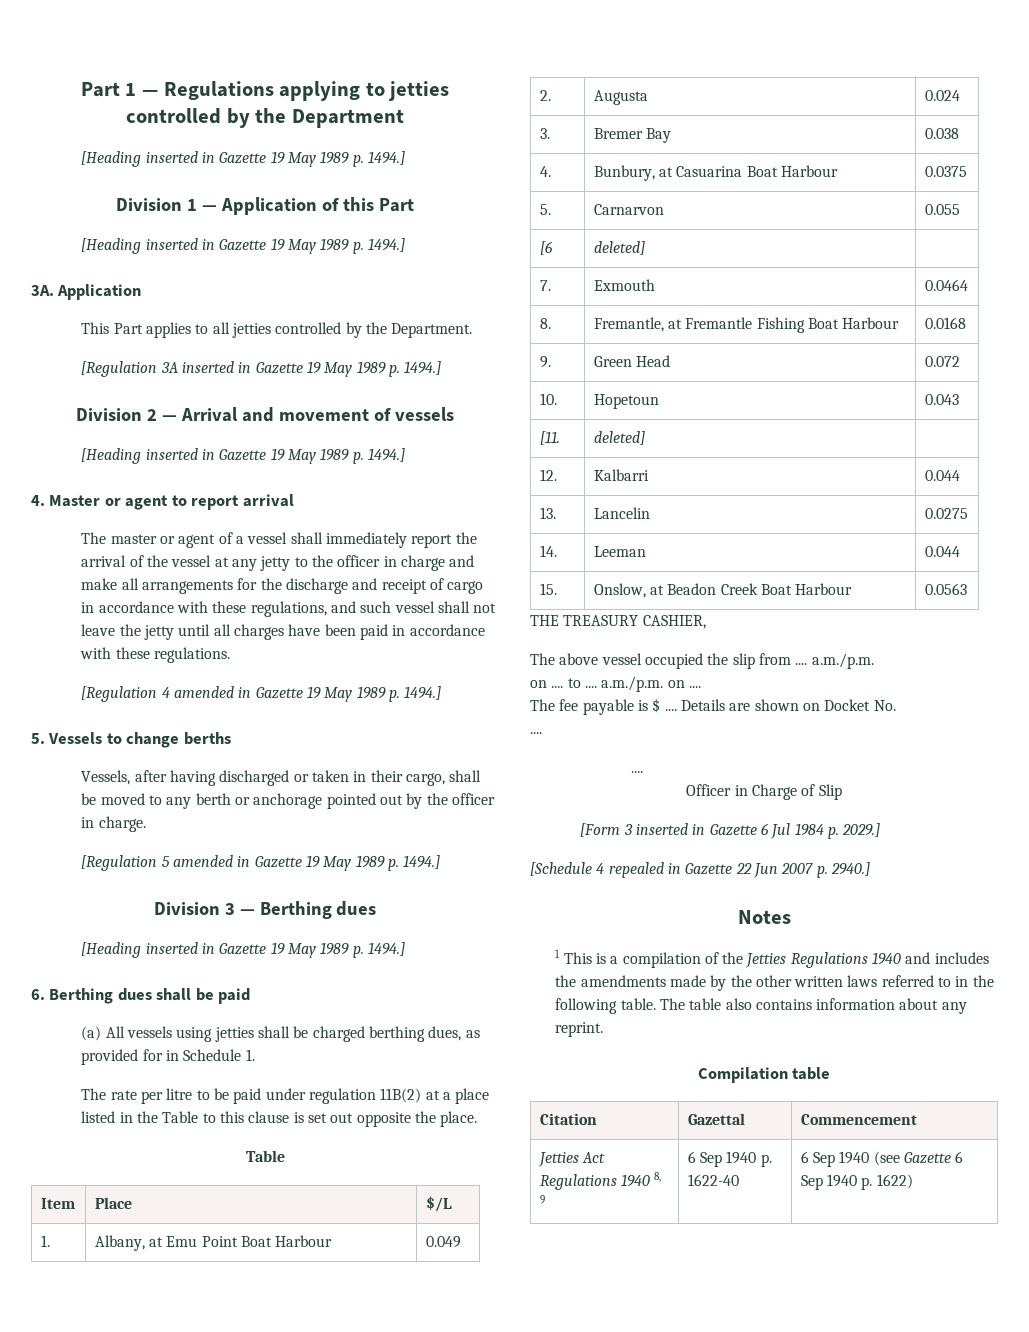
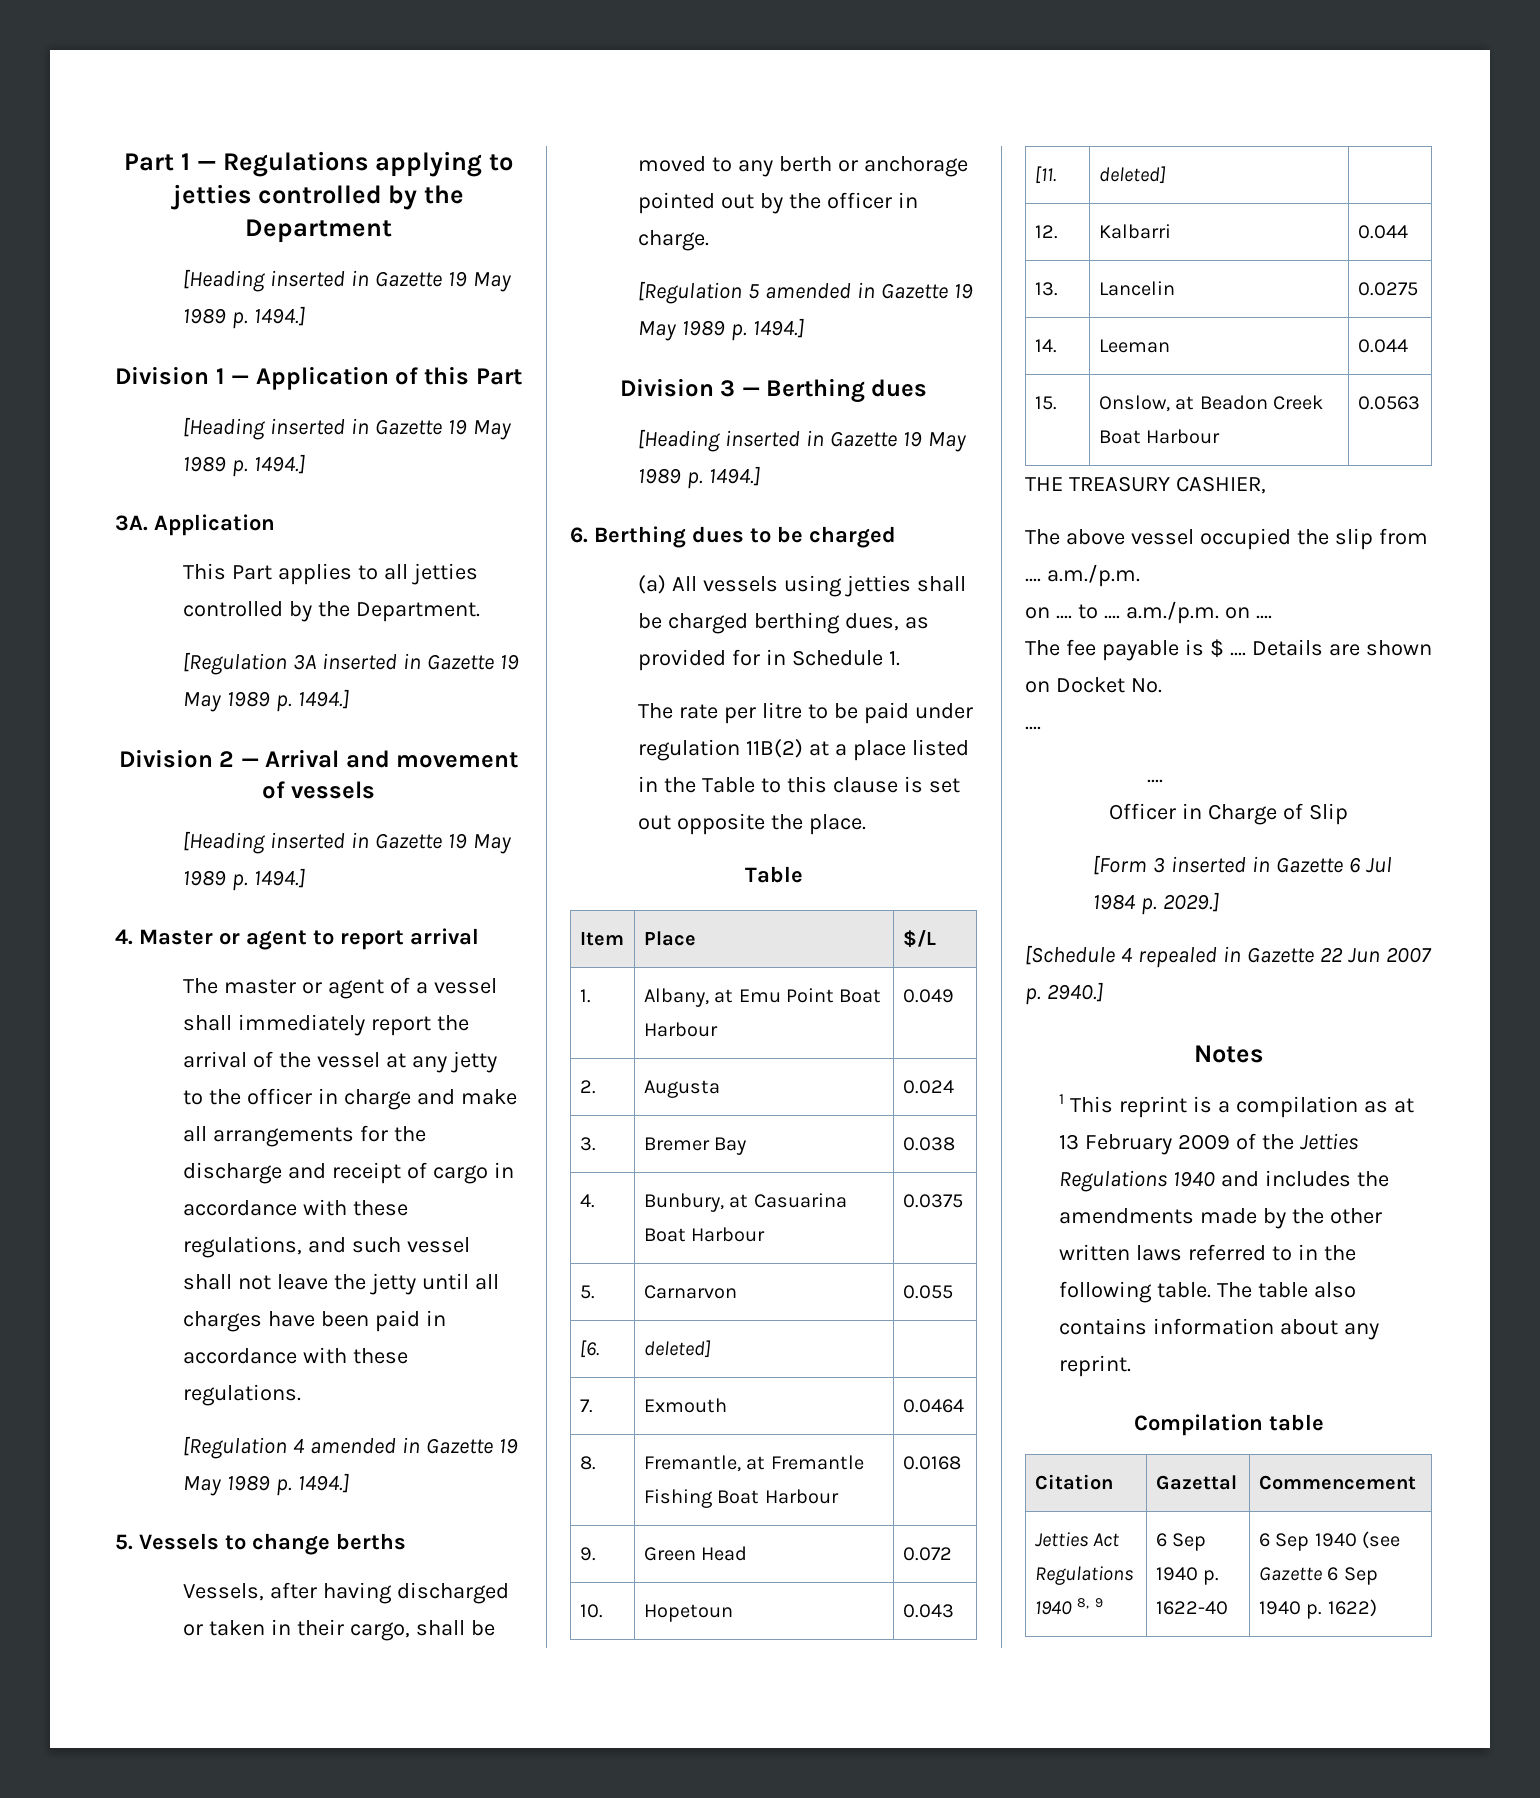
[156,988,251,1004] shall be paid -> [750,526,896,548] to be charged
[539,241,553,255] [6 -> [579,1340,599,1358] [6.
(592, 958) none -> [1118,1096,1187,1118] reprint
(701, 960) none -> [1363,1098,1414,1113] [1058,1134,1230,1155] as at 13 February 2009

